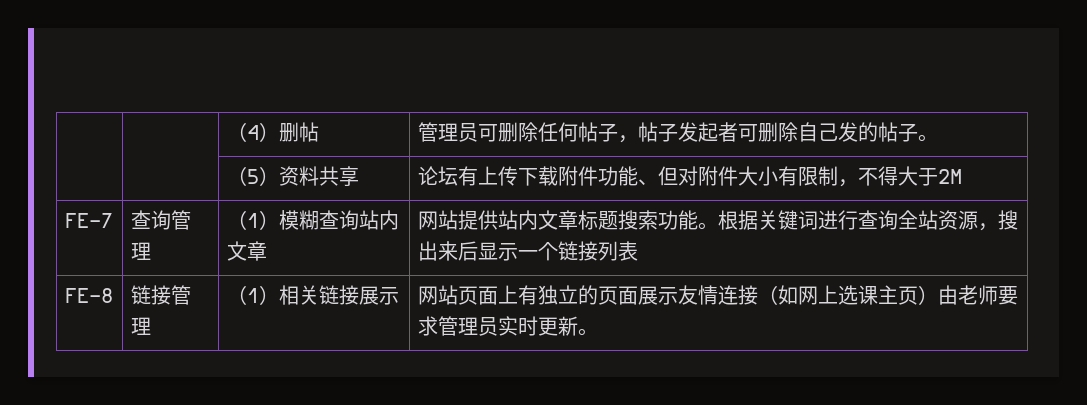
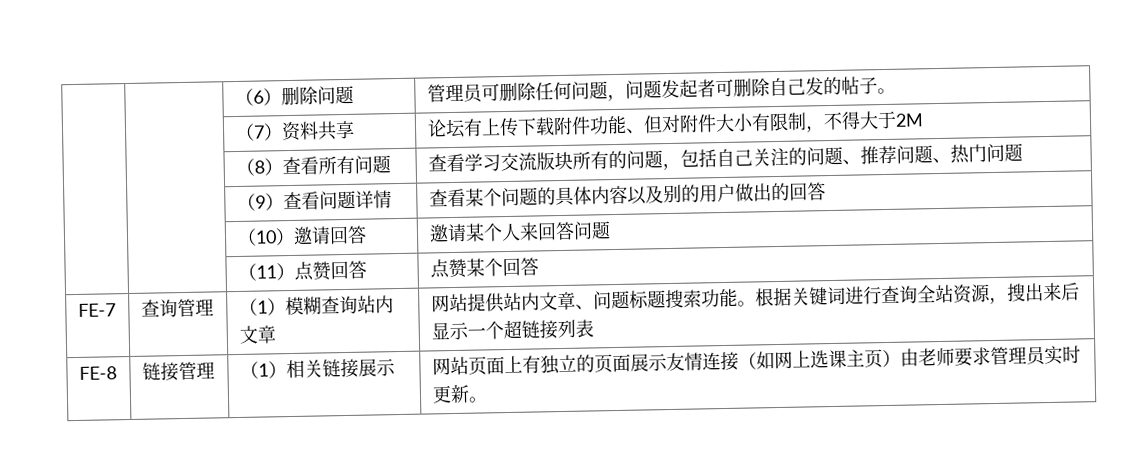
[226,122,319,142] | | （4）删帖 -> [234,85,354,107] | | （6）删除问题
[577,122,678,143] 帖子，帖子 -> [570,80,662,102] 问题，问题
[246,169,259,184] 5 -> [252,125,265,139] 7
(962, 176) none -> [235,155,391,177] [427,143,1023,173] [236,190,392,211] [428,182,826,208] [236,225,367,246] [428,221,611,243] [237,260,367,281] [429,257,539,279] // | | （8）查看所有问题 | 查看学习交流版块所有的问题，包括自己关注的问题、推荐问题、热门问题 // | | （9）查看问题详情 | 查看某个问题的具体内容以及别的用户做出的回答 // | | （10）邀请回答 | 邀请某个人来回答问题 // | | （11）点赞回答 | 点赞某个回答
(578, 220) none -> [574,290,630,310] 、问题
(558, 251) none -> [502,319,522,340] 超

